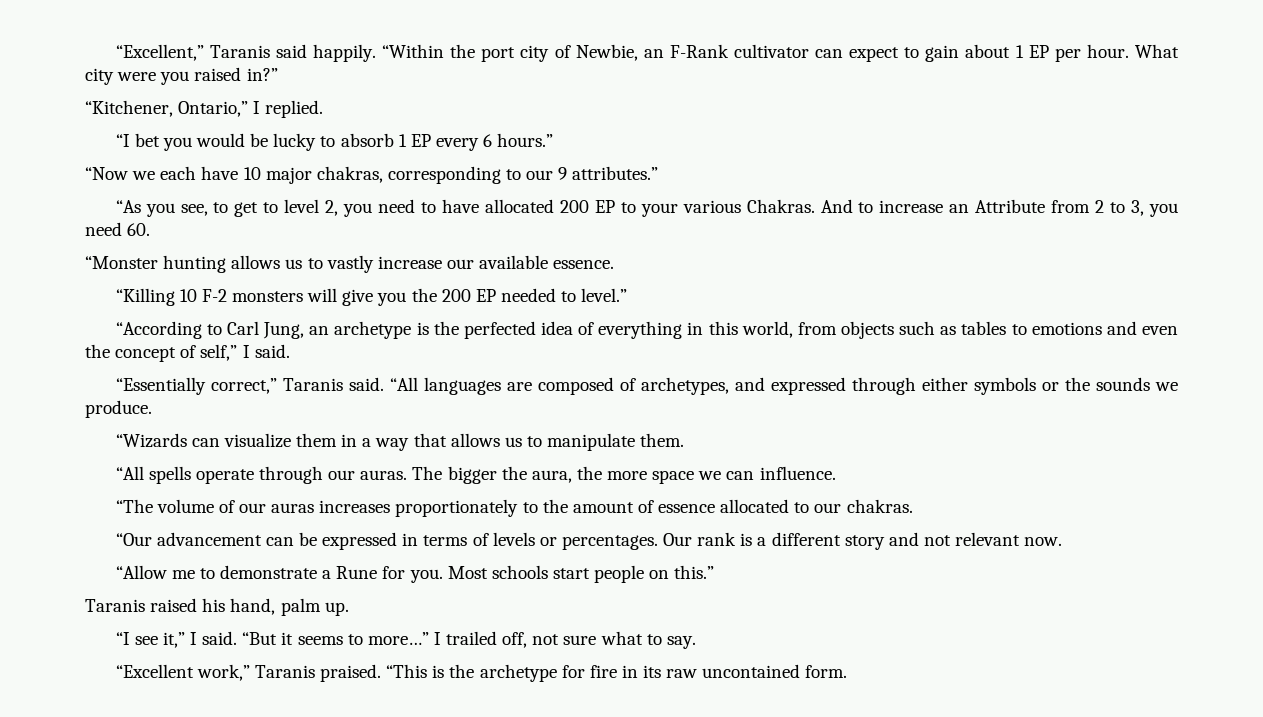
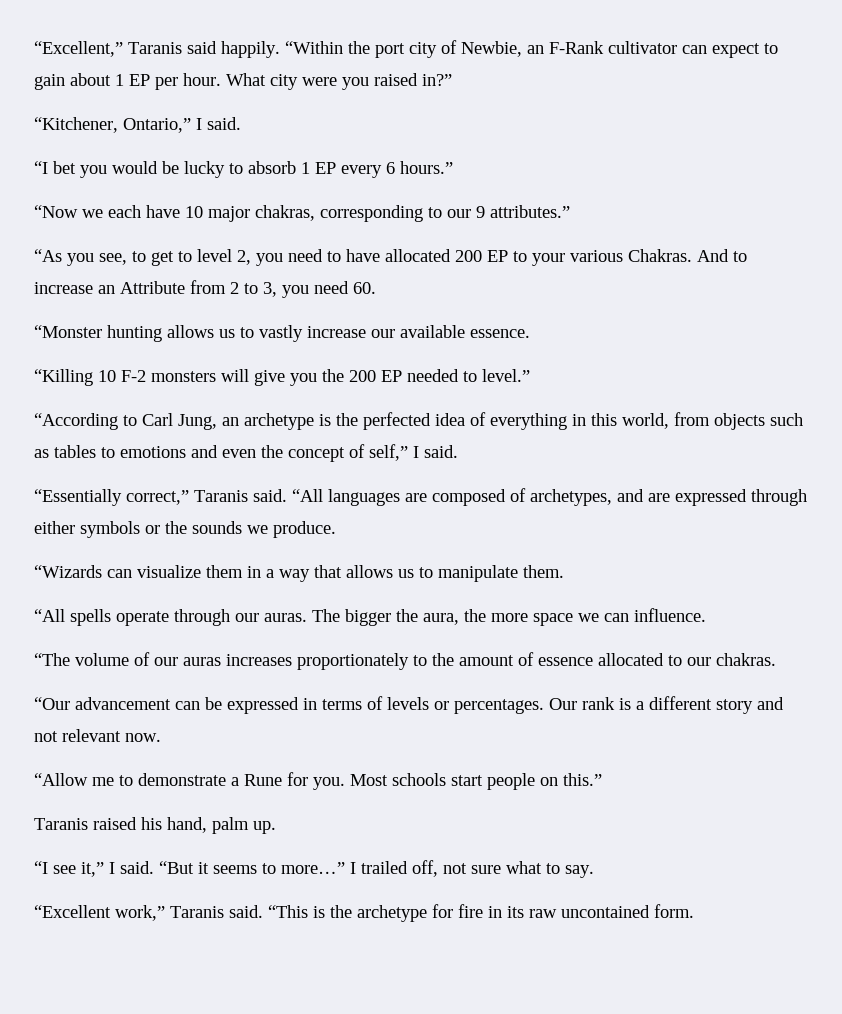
[265,100,324,118] replied. -> [207,117,241,130] said.
(765, 384) none -> [648,493,670,502] are
[320,664,382,682] praised. -> [229,905,263,918] said.

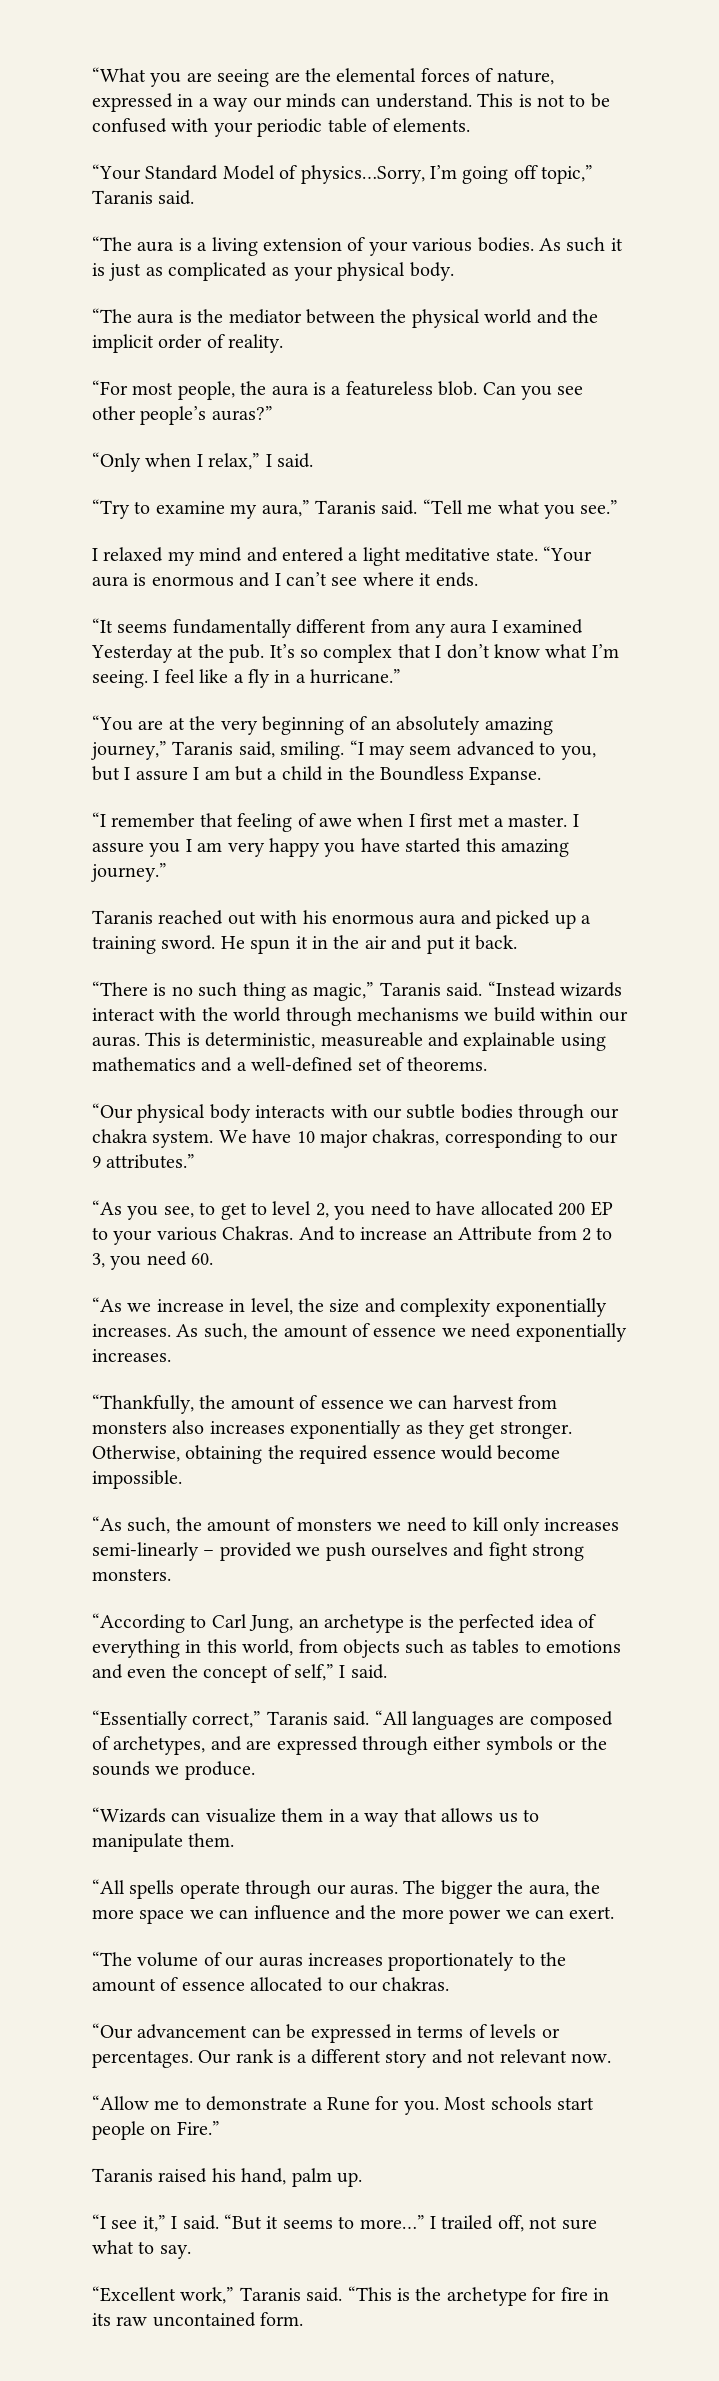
[34,40,778,58] [34,73,452,90] [34,117,241,133] [34,161,453,178] [34,205,141,218] “Excellent,” Taranis said happily. “Within the port city of Newbie, an F-Rank cultivator can expect to gain about 1 EP per hour. What city were you raised in?” // “Kitchener, Ontario,” I said. // “I bet you would be lucky to absorb 1 EP every 6 hours.” // “Now we each -> [92,67,554,87] [92,93,610,112] [92,118,471,137] [92,164,594,184] [92,190,195,205] [92,236,623,256] [92,262,454,281] [92,308,598,328] [92,334,284,353] [92,380,584,400] [92,406,273,425] [92,452,313,472] [92,499,619,519] [92,546,592,566] [92,572,478,587] [92,618,584,638] [91,644,619,663] [92,669,402,688] [92,715,553,735] [91,740,596,760] [92,766,542,785] [92,812,579,832] [92,838,569,857] [91,863,167,882] [92,910,591,929] [92,935,518,954] [92,981,622,1001] [92,1007,628,1026] [92,1032,606,1051] [92,1057,488,1072] [92,1103,619,1123] [92,1129,247,1148] “What you are seeing are the elemental forces of nature, expressed in a way our minds can understand. This is not to be confused with your periodic table of elements. // “Your Standard Model of physics…Sorry, I’m going off topic,” Taranis said. // “The aura is a living extension of your various bodies. As such it is just as complicated as your physical body. // “The aura is the mediator between the physical world and the implicit order of reality. // “For most people, the aura is a featureless blob. Can you see other people’s auras?” // “Only when I relax,” I said. // “Try to examine my aura,” Taranis said. “Tell me what you see.” // I relaxed my mind and entered a light meditative state. “Your aura is enormous and I can’t see where it ends. // “It seems fundamentally different from any aura I examined Yesterday at the pub. It’s so complex that I don’t know what I’m seeing. I feel like a fly in a hurricane.” // “You are at the very beginning of an absolutely amazing journey,” Taranis said, smiling. “I may seem advanced to you, but I assure I am but a child in the Boundless Expanse. // “I remember that feeling of awe when I first met a master. I assure you I am very happy you have started this amazing journey.” // Taranis reached out with his enormous aura and picked up a training sword. He spun it in the air and put it back. // “There is no such thing as magic,” Taranis said. “Instead wizards interact with the world through mechanisms we build within our auras. This is deterministic, measureable and explainable using mathematics and a well-defined set of theorems. // “Our physical body interacts with our subtle bodies through our chakra system. We
[34,325,530,342] [34,369,530,386] “Monster hunting allows us to vastly increase our available essence. // “Killing 10 F-2 monsters will give you the 200 EP needed to level.” -> [92,1297,607,1317] [92,1323,627,1342] [92,1349,171,1362] [92,1394,558,1414] [92,1420,572,1439] [92,1445,561,1464] [92,1470,182,1489] [92,1516,620,1536] [92,1542,585,1561] [92,1568,171,1581] “As we increase in level, the size and complexity exponentially increases. As such, the amount of essence we need exponentially increases. // “Thankfully, the amount of essence we can harvest from monsters also increases exponentially as they get stronger. Otherwise, obtaining the required essence would become impossible. // “As such, the amount of monsters we need to kill only increases semi-linearly – provided we push ourselves and fight strong monsters.
[634,608,706,622] influence. -> [253,1905,615,1924] influence and the more power we can exert.
[563,773,602,786] this.” -> [176,2121,220,2135] Fire.”

